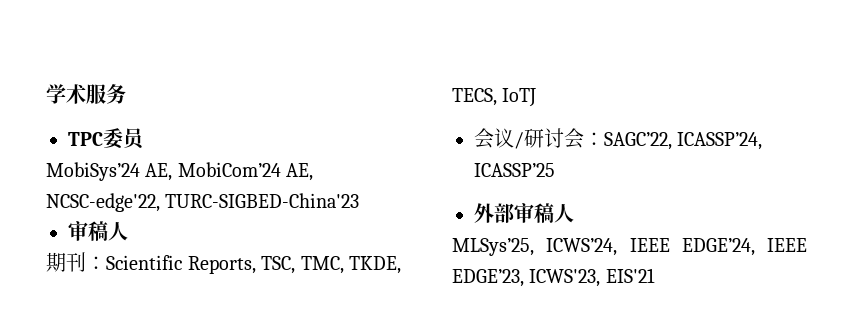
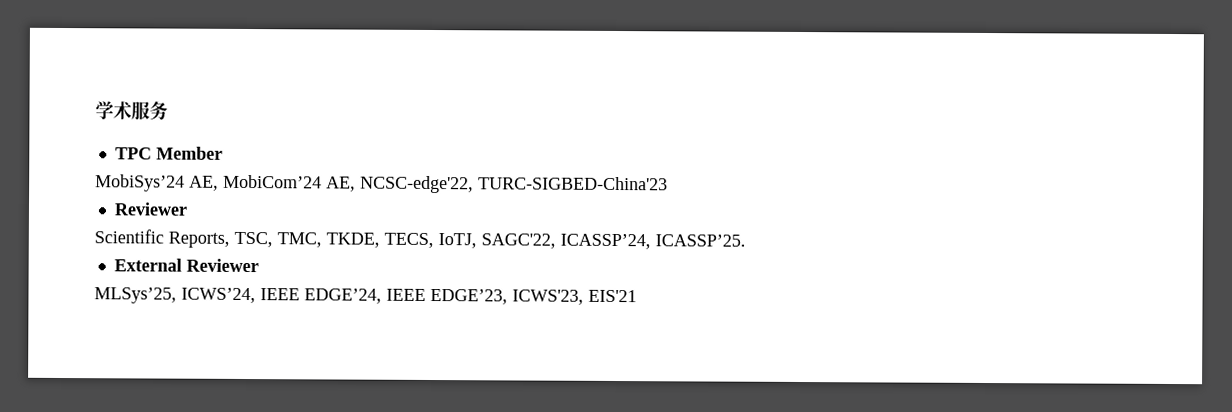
[103,128,146,150] 委员 -> [155,146,223,160] Member
[68,221,128,241] [46,252,106,272] 审稿人 // 期刊： -> [113,202,188,216] Reviewer //
[502,88,537,107] [474,128,763,150] [474,163,555,177] [474,203,574,223] IoTJ // 会议/研讨会：SAGC’22, ICASSP’24, ICASSP’25 // 外部审稿人 -> [438,233,746,250] [113,258,259,273] IoTJ, SAGC'22, ICASSP’24, ICASSP’25. // External Reviewer

